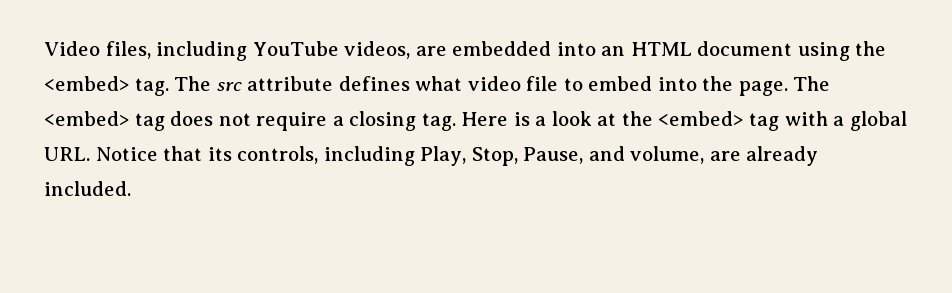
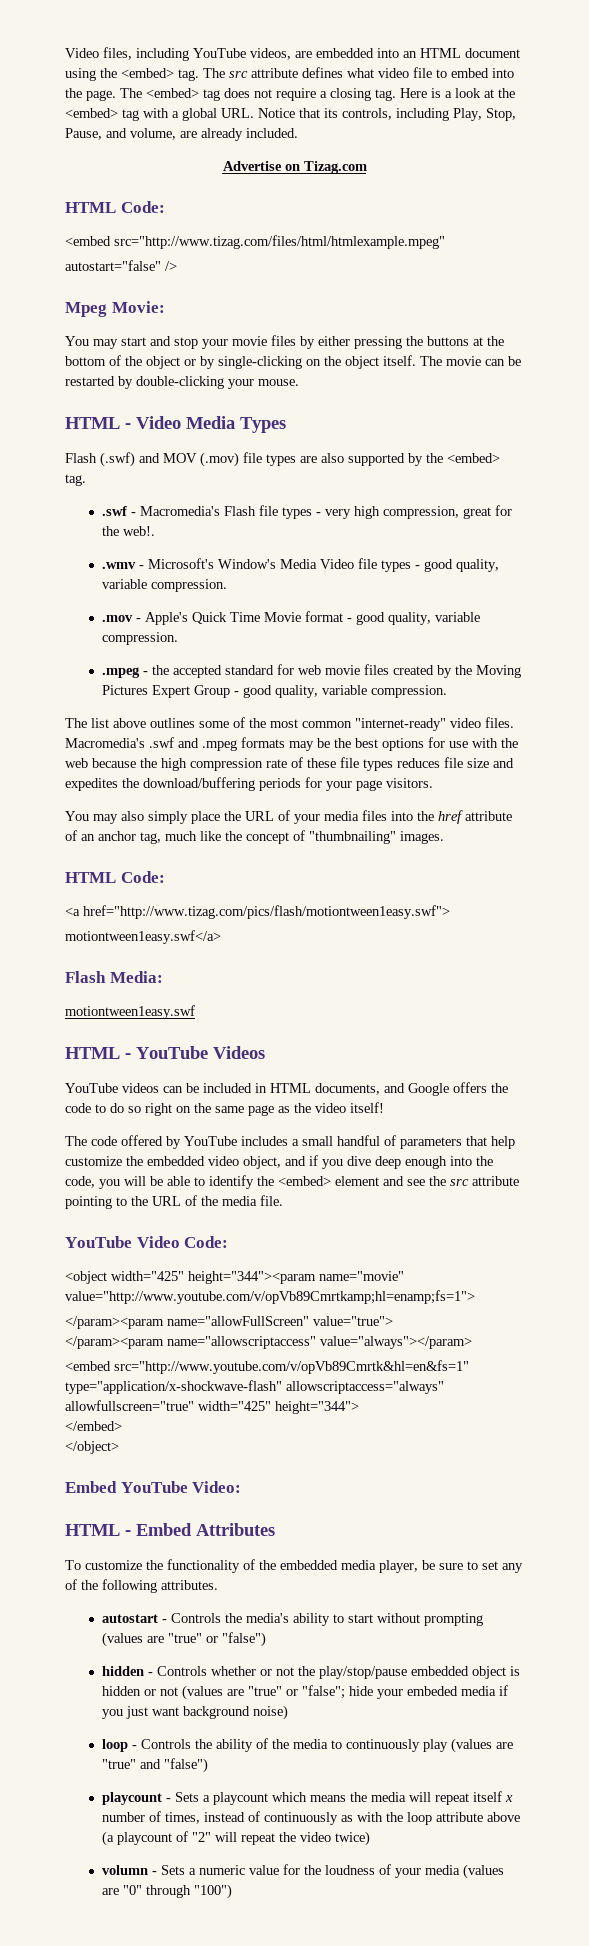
(131, 188) none -> [222,161,367,174] [65,201,165,213] [65,235,445,249] [65,260,177,271] [65,301,165,317] [65,335,504,349] [65,355,521,369] [65,376,299,389] [65,416,286,433] [65,452,500,467] [65,474,86,486] [102,505,513,519] [102,526,156,536] [102,558,500,572] [102,579,228,592] [102,611,481,625] [102,632,179,645] [102,664,522,678] [102,685,448,698] [65,717,514,731] [65,737,518,751] [65,757,514,771] [65,777,433,791] [65,810,512,824] [65,830,444,844] [65,871,165,883] [65,905,450,919] [65,930,221,944] [65,971,163,983] [65,1005,195,1019] [65,1046,265,1059] [65,1082,508,1096] [65,1102,384,1116] [65,1135,515,1149] [65,1155,493,1169] [65,1175,519,1189] [65,1195,283,1209] [65,1236,229,1248] [65,1271,404,1284] [65,1290,475,1304] [65,1316,393,1329] [65,1336,472,1349] [65,1360,469,1374] [65,1380,444,1394] [65,1400,359,1414] [65,1421,122,1431] [65,1441,119,1454] [65,1481,242,1493] [65,1523,275,1536] [65,1559,523,1573] [65,1579,218,1593] [102,1613,484,1626] [102,1632,267,1647] [102,1666,521,1679] [102,1685,509,1700] [102,1705,289,1720] [102,1738,514,1753] [102,1758,209,1773] [102,1791,514,1805] [102,1811,521,1825] [102,1831,371,1846] [102,1864,505,1879] [102,1884,233,1899] // Advertise on Tizag.com // HTML Code: // <embed src="http://www.tizag.com/files/html/htmlexample.mpeg" // autostart="false" /> // Mpeg Movie: // You may start and stop your movie files by either pressing the buttons at the bottom of the object or by single-clicking on the object itself. The movie can be restarted by double-clicking your mouse. // HTML - Video Media Types // Flash (.swf) and MOV (.mov) file types are also supported by the <embed> tag. // .swf - Macromedia's Flash file types - very high compression, great for the web!. // .wmv - Microsoft's Window's Media Video file types - good quality, variable compression. // .mov - Apple's Quick Time Movie format - good quality, variable compression. // .mpeg - the accepted standard for web movie files created by the Moving Pictures Expert Group - good quality, variable compression. // The list above outlines some of the most common "internet-ready" video files. Macromedia's .swf and .mpeg formats may be the best options for use with the web because the high compression rate of these file types reduces file size and expedites the download/buffering periods for your page visitors. // You may also simply place the URL of your media files into the href attribute of an anchor tag, much like the concept of "thumbnailing" images. // HTML Code: // <a href="http://www.tizag.com/pics/flash/motiontween1easy.swf"> // motiontween1easy.swf</a> // Flash Media: // motiontween1easy.swf // HTML - YouTube Videos // YouTube videos can be included in HTML documents, and Google offers the code to do so right on the same page as the video itself! // The code offered by YouTube includes a small handful of parameters that help customize the embedded video object, and if you dive deep enough into the code, you will be able to identify the <embed> element and see the src attribute pointing to the URL of the media file. // YouTube Video Code: // <object width="425" height="344"><param name="movie" value="http://www.youtube.com/v/opVb89Cmrtkamp;hl=enamp;fs=1"> // </param><param name="allowFullScreen" value="true"> // </param><param name="allowscriptaccess" value="always"></param> // <embed src="http://www.youtube.com/v/opVb89Cmrtk&hl=en&fs=1" type="application/x-shockwave-flash" allowscriptaccess="always" allowfullscreen="true" width="425" height="344"> // </embed> // </object> // Embed YouTube Video: // HTML - Embed Attributes // To customize the functionality of the embedded media player, be sure to set any of the following attributes. // autostart - Controls the media's ability to start without prompting (values are "true" or "false") // hidden - Controls whether or not the play/stop/pause embedded object is hidden or not (values are "true" or "false"; hide your embeded media if you just want background noise) // loop - Controls the ability of the media to continuously play (values are "true" and "false") // playcount - Sets a playcount which means the media will repeat itself x number of times, instead of continuously as with the loop attribute above (a playcount of "2" will repeat the video twice) // volumn - Sets a numeric value for the loudness of your media (values are "0" through "100")

